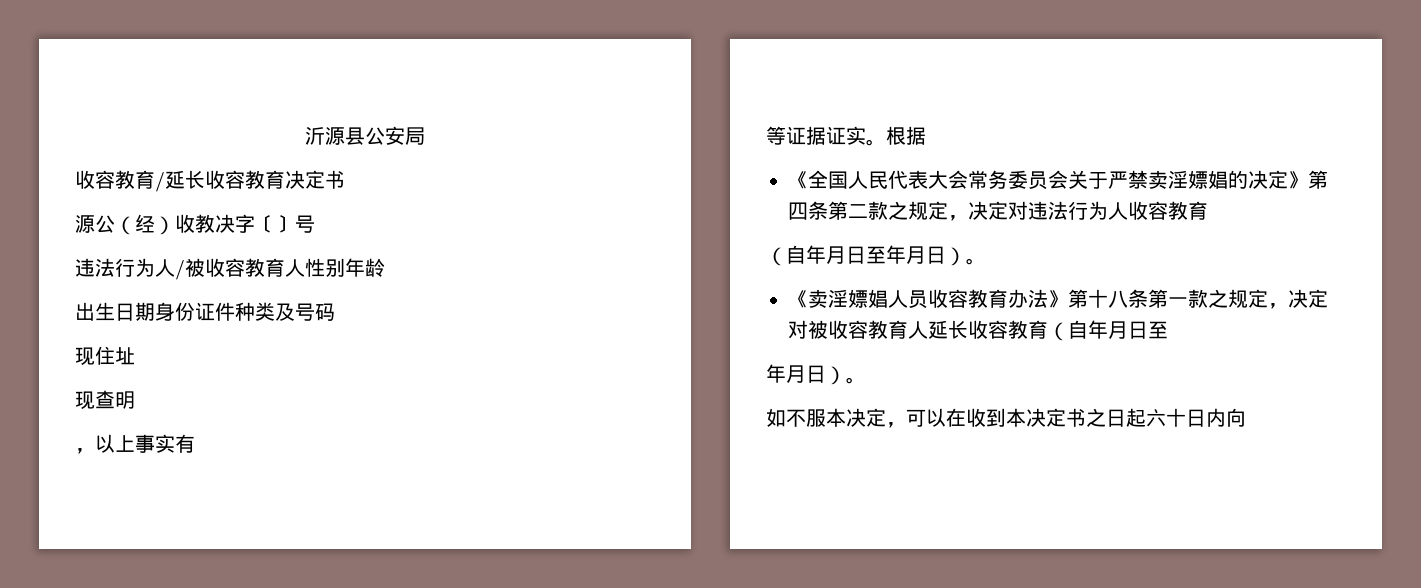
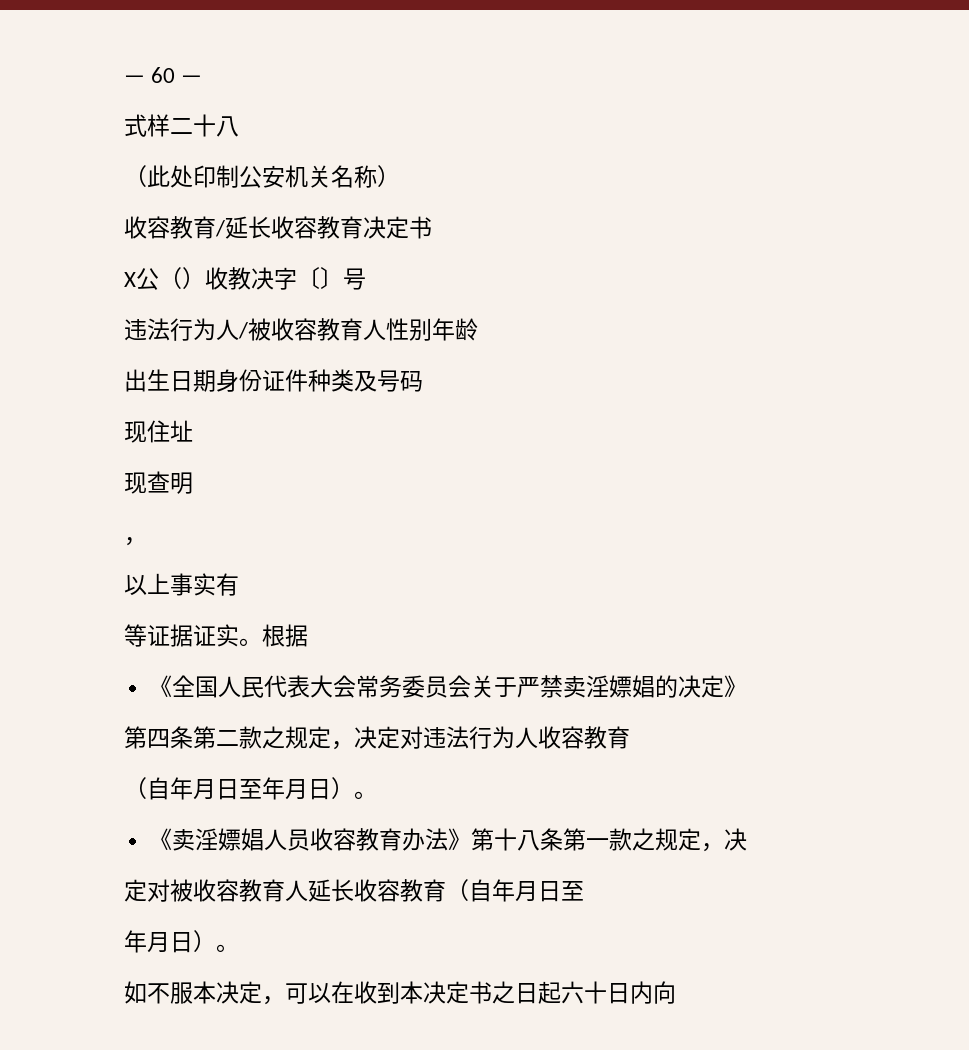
[305,126,425,145] 沂源县公安局 -> [124,67,203,83] [124,114,239,137] [124,165,400,188] — 60 — // 式样二十八 // （此处印制公安机关名称）
[75,214,155,235] 源公（经 -> [124,267,182,290] X公（
(95, 451) none -> (147, 541) //
(1308, 180) none -> (748, 686) //
(1308, 298) none -> (748, 839) //

